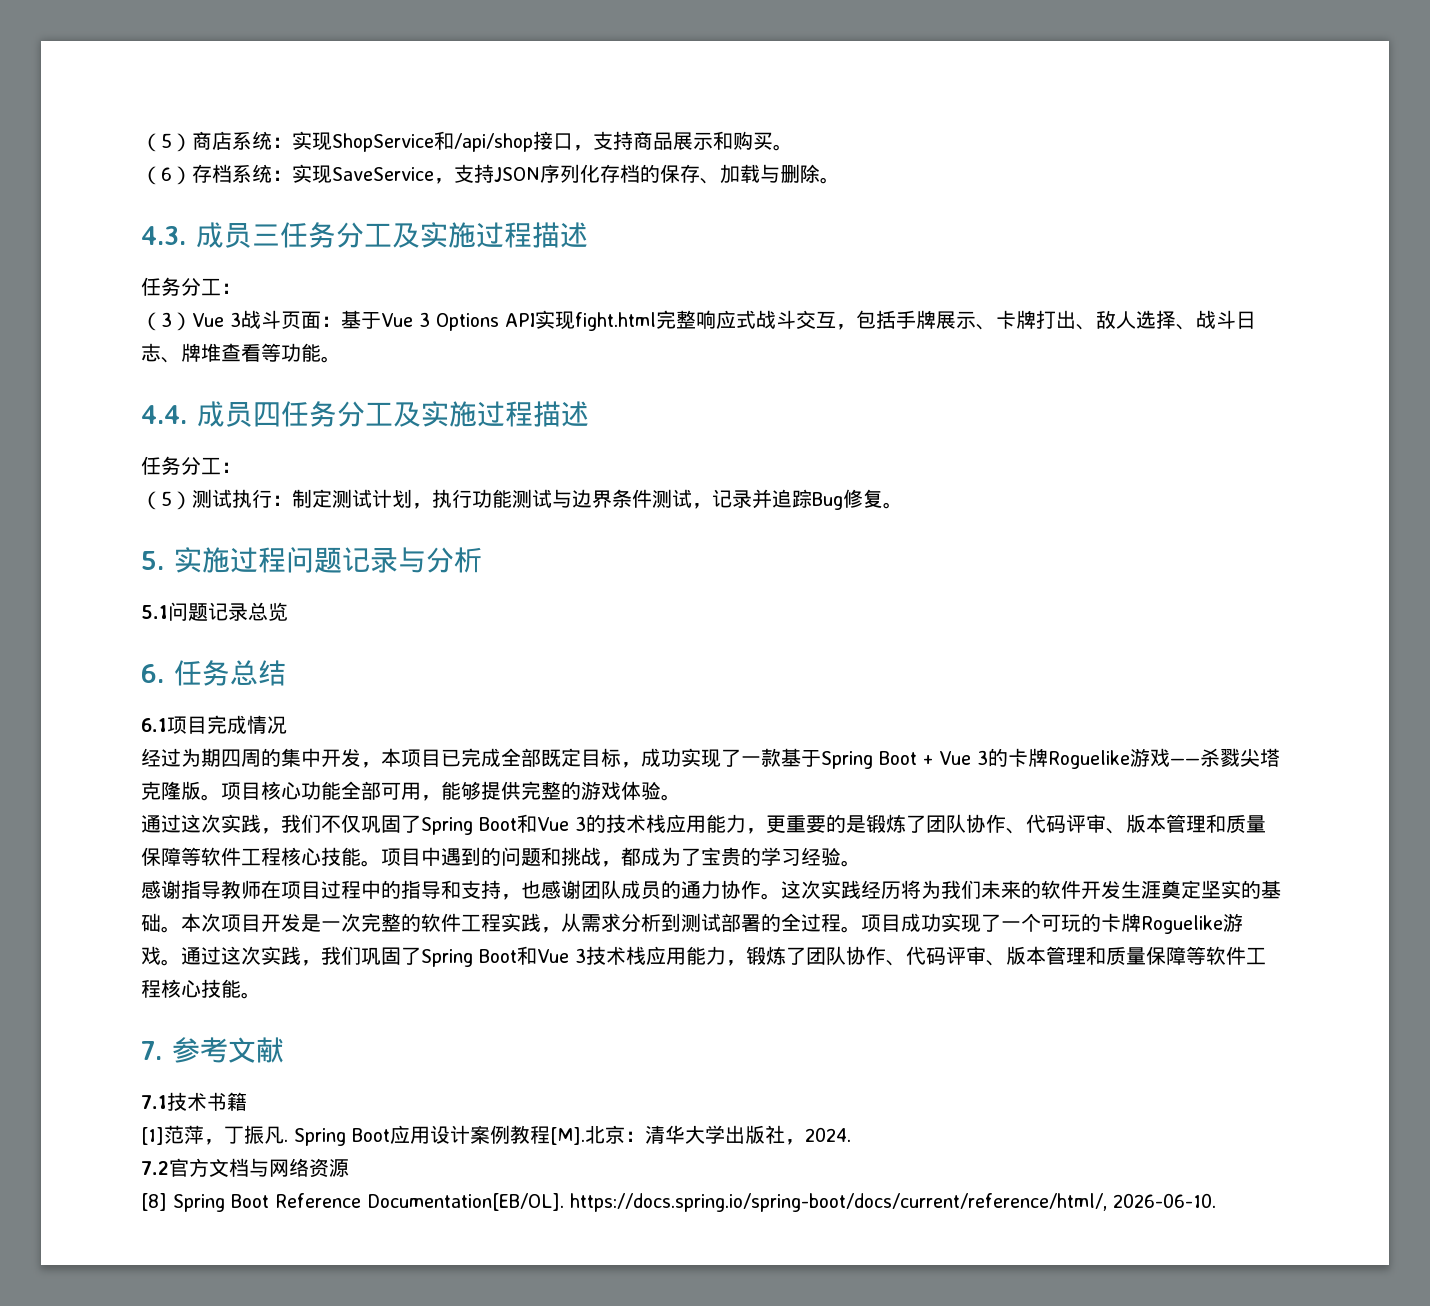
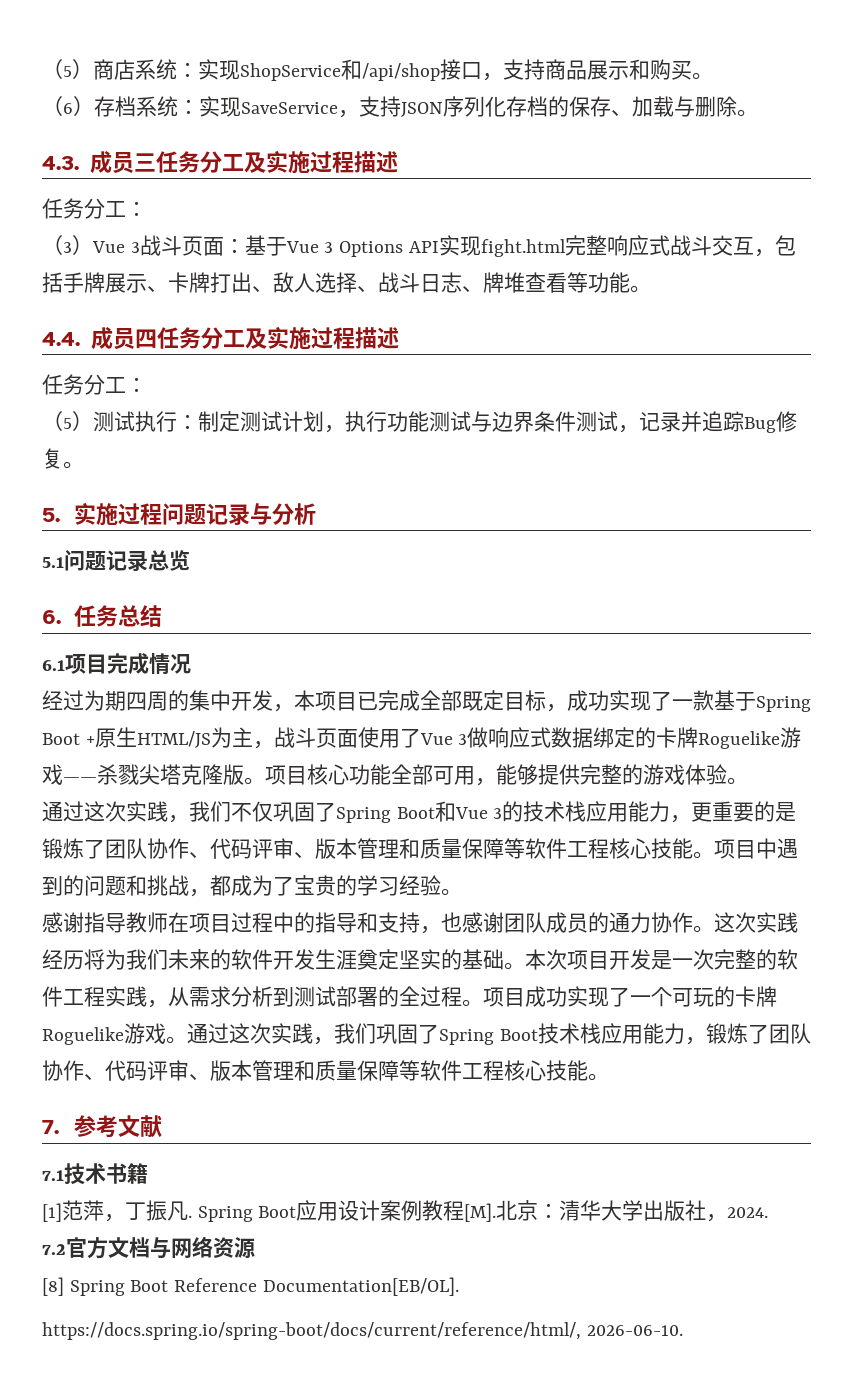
[939,750,988,765] Vue 3 -> [94,727,636,749] 原生HTML/JS为主，战斗页面使用了Vue 3做响应式数据绑定
[517,946,586,965] 和Vue 3 -> (538, 1035) none
(564, 1202) none -> (459, 1286) //

